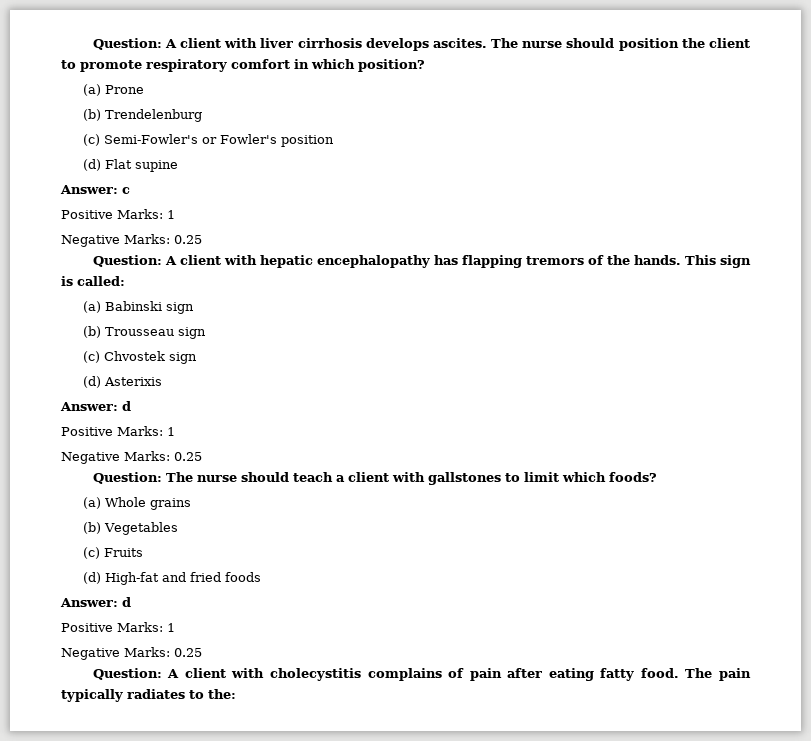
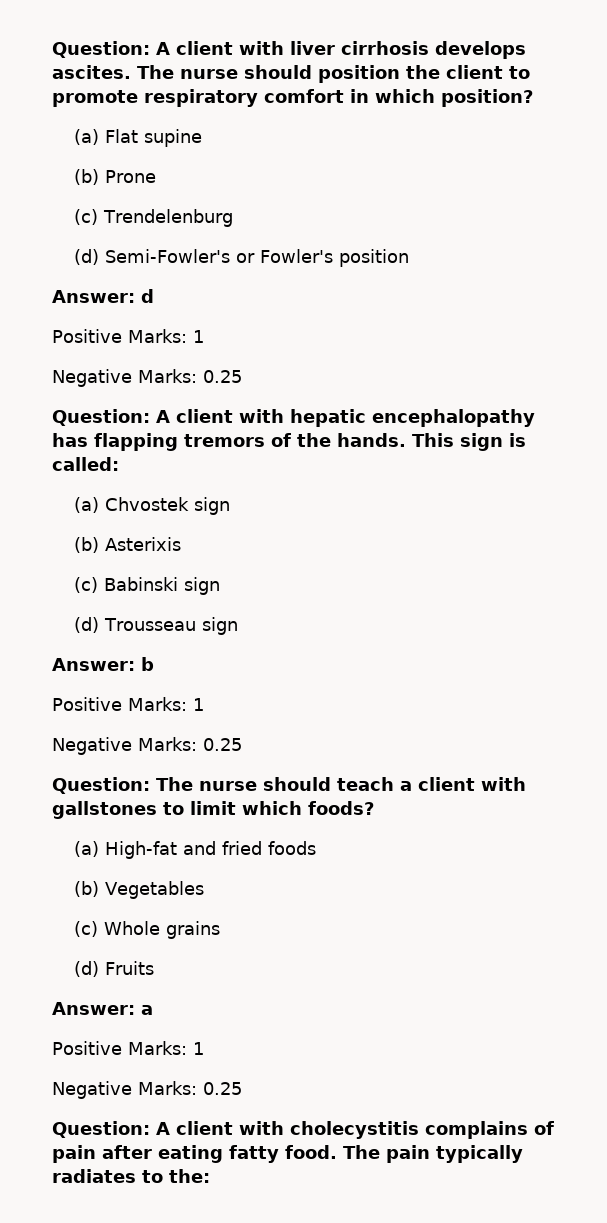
(102, 90) none -> [104,129,202,147] [73,169,99,185] Flat supine // (b)
[83,109,102,121] (b) -> [73,209,98,225] (c)
[83,134,101,146] (c) -> [73,249,99,265] (d)
[83,159,179,172] [60,185,130,194] // (d) Flat supine // Answer: c -> [52,289,154,303] // Answer: d
(102, 307) none -> [104,497,230,515] [73,537,181,553] [73,577,98,593] Chvostek sign // (b) Asterixis // (c)
[83,326,102,338] (b) -> [73,617,99,633] (d)
[83,351,198,364] [83,376,163,388] [60,401,131,411] // (c) Chvostek sign // (d) Asterixis // Answer: d -> [52,657,154,671] // Answer: b
[105,497,192,510] Whole grains -> [104,841,316,859] High-fat and fried foods
[104,548,144,557] [83,572,262,585] [60,597,131,607] Fruits // (d) High-fat and fried foods // Answer: d -> [103,921,220,939] [73,961,154,977] [52,1002,153,1015] Whole grains // (d) Fruits // Answer: a

